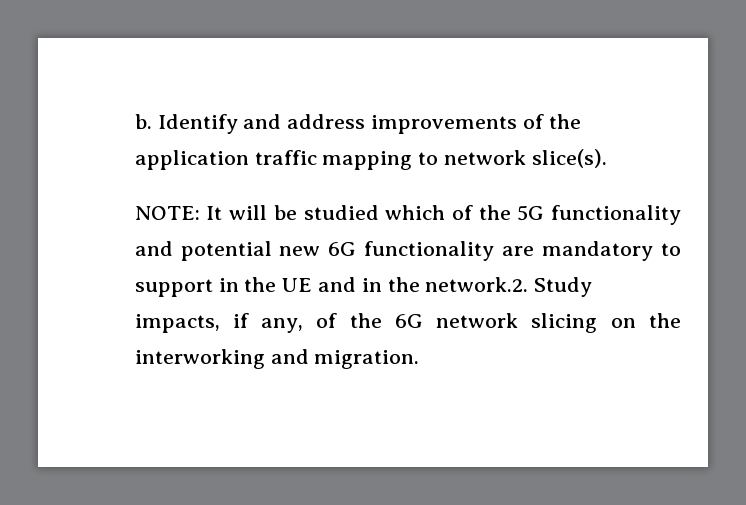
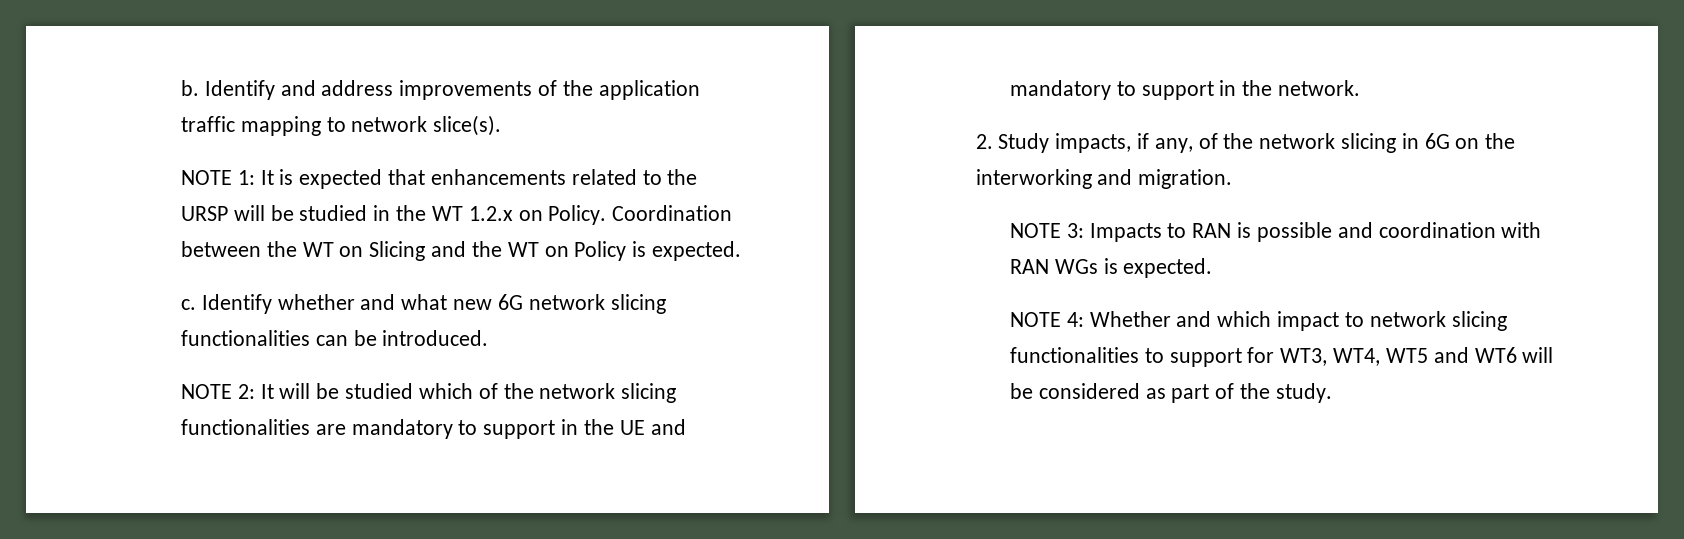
[134,206,200,220] NOTE: -> [181,169,698,189] [181,205,733,225] [181,241,741,261] [181,294,666,314] [181,330,489,346] [181,384,255,399] NOTE 1: It is expected that enhancements related to the URSP will be studied in the WT 1.2.x on Policy. Coordination between the WT on Slicing and the WT on Policy is expected. // c. Identify whether and what new 6G network slicing functionalities can be introduced. // NOTE 2:
[517,205,681,225] [134,241,495,261] 5G functionality and potential new 6G functionality -> [539,383,677,403] [181,419,311,435] network slicing functionalities
[361,277,529,292] in the network.2. -> [1010,80,1361,100] [975,134,993,149] mandatory to support in the network. // 2.
[394,313,598,333] 6G network slicing -> [1259,133,1450,153] network slicing in 6G
(420, 359) none -> [1010,222,1542,242] [1010,258,1213,278] [1010,311,1507,331] [1010,347,1554,367] [1010,383,1332,403] // NOTE 3: Impacts to RAN is possible and coordination with RAN WGs is expected. // NOTE 4: Whether and which impact to network slicing functionalities to support for WT3, WT4, WT5 and WT6 will be considered as part of the study.

